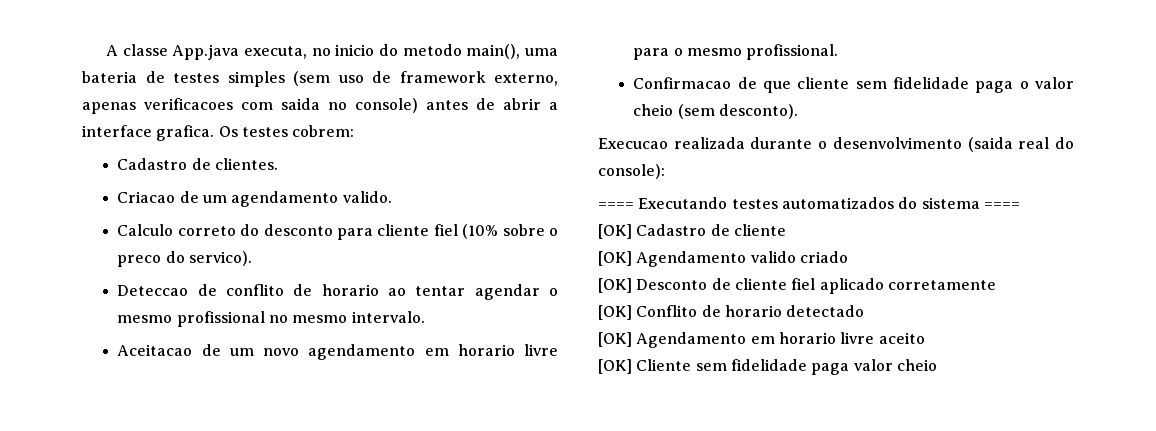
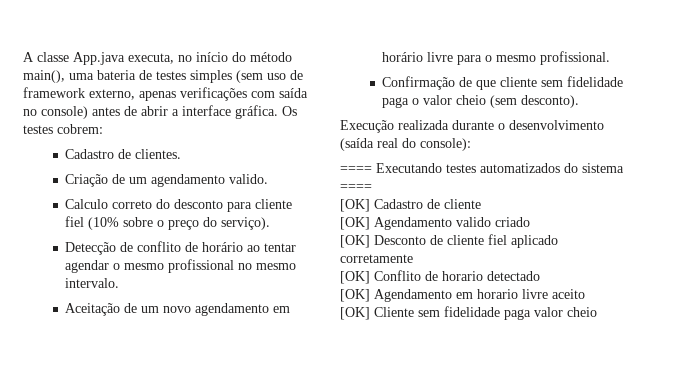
[335,44,462,56] inicio do metodo -> [196,52,292,62] início do método
[144,98,320,110] verificacoes com saida -> [180,87,308,101] verificações com saída
[156,125,215,141] grafica. -> [235,105,278,119] gráfica.
[117,191,176,203] Criacao -> [65,174,109,187] Criação
[117,251,253,267] [117,285,189,296] preco do servico). // Deteccao -> [168,217,271,230] [65,242,117,255] preço do serviço). // Detecção
[321,284,379,296] horario -> [202,242,244,252] horário
[117,344,193,356] Aceitacao -> [65,303,121,316] Aceitação
[457,344,515,356] horario -> [382,52,424,62] horário
[633,77,732,89] Confirmacao -> [382,76,456,90] Confirmação
[598,138,668,149] Execucao -> [340,120,394,133] Execução
[967,137,1013,152] (saida -> [340,138,374,151] (saída

